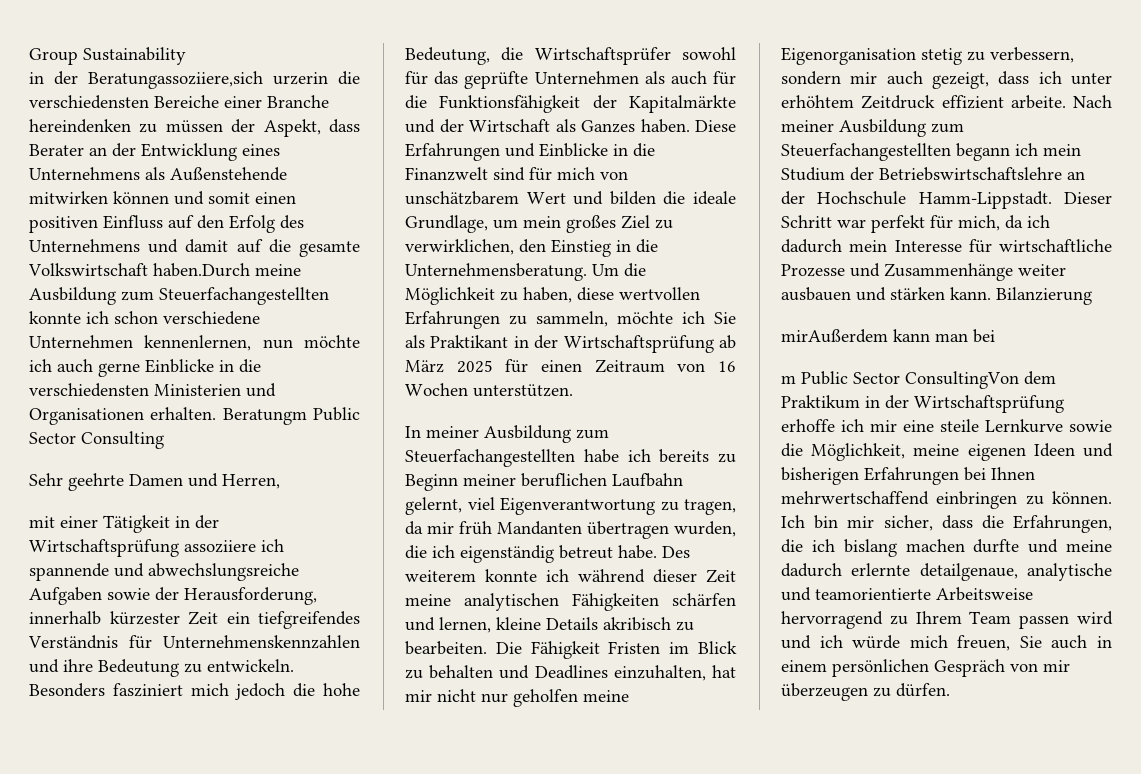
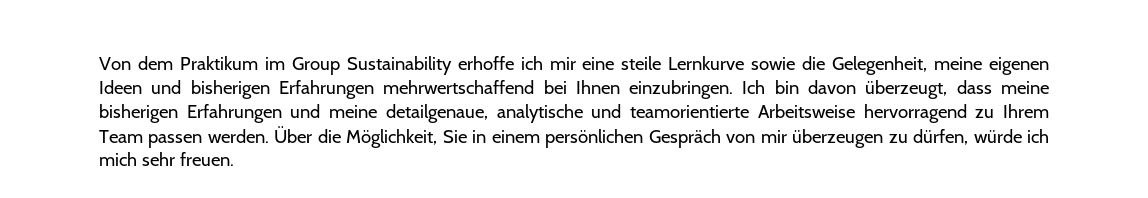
[29,47,186,65] [29,71,360,89] [29,95,329,109] [29,119,360,137] [29,143,280,161] [29,167,287,181] [29,191,296,205] [29,215,304,233] [29,239,360,257] [28,263,301,277] [29,287,329,305] [29,311,260,325] [29,335,360,351] [29,359,261,377] [29,383,276,397] [29,407,360,425] [29,431,164,449] [29,473,280,491] [29,515,219,533] [29,539,284,557] [29,563,299,581] [29,587,317,605] [29,611,360,629] [28,635,360,649] [29,659,294,677] [29,683,361,700] [405,47,736,65] [405,71,736,89] [405,95,736,113] [405,119,736,133] [405,143,655,161] [405,167,628,181] [405,191,736,205] [405,215,673,233] [405,239,658,257] [405,263,646,281] [405,287,700,305] [405,311,736,329] [405,335,736,353] [405,359,736,373] [405,383,573,397] [405,425,609,443] [405,449,736,467] [405,473,683,491] [405,497,736,515] [405,521,736,539] [405,545,690,563] [405,569,736,583] [405,593,736,611] [405,617,694,633] [405,641,737,659] [405,665,736,681] [405,689,629,707] [781,47,1074,65] [781,71,1112,89] [781,95,1112,109] [781,119,964,137] [781,143,1081,161] [781,167,1085,181] [781,191,1112,209] [781,215,1050,233] [781,239,1112,253] [781,263,1066,281] [781,287,1092,305] [781,329,995,343] [781,371,1056,389] [781,395,1064,413] Group Sustainability // in der Beratungassoziiere,sich urzerin die verschiedensten Bereiche einer Branche hereindenken zu müssen der Aspekt, dass Berater an der Entwicklung eines Unternehmens als Außenstehende mitwirken können und somit einen positiven Einfluss auf den Erfolg des Unternehmens und damit auf die gesamte Volkswirtschaft haben.Durch meine Ausbildung zum Steuerfachangestellten konnte ich schon verschiedene Unternehmen kennenlernen, nun möchte ich auch gerne Einblicke in die verschiedensten Ministerien und Organisationen erhalten. Beratungm Public Sector Consulting // Sehr geehrte Damen und Herren, // mit einer Tätigkeit in der Wirtschaftsprüfung assoziiere ich spannende und abwechslungsreiche Aufgaben sowie der Herausforderung, innerhalb kürzester Zeit ein tiefgreifendes Verständnis für Unternehmenskennzahlen und ihre Bedeutung zu entwickeln. Besonders fasziniert mich jedoch die hohe Bedeutung, die Wirtschaftsprüfer sowohl für das geprüfte Unternehmen als auch für die Funktionsfähigkeit der Kapitalmärkte und der Wirtschaft als Ganzes haben. Diese Erfahrungen und Einblicke in die Finanzwelt sind für mich von unschätzbarem Wert und bilden die ideale Grundlage, um mein großes Ziel zu verwirklichen, den Einstieg in die Unternehmensberatung. Um die Möglichkeit zu haben, diese wertvollen Erfahrungen zu sammeln, möchte ich Sie als Praktikant in der Wirtschaftsprüfung ab März 2025 für einen Zeitraum von 16 Wochen unterstützen. // In meiner Ausbildung zum Steuerfachangestellten habe ich bereits zu Beginn meiner beruflichen Laufbahn gelernt, viel Eigenverantwortung zu tragen, da mir früh Mandanten übertragen wurden, die ich eigenständig betreut habe. Des weiterem konnte ich während dieser Zeit meine analytischen Fähigkeiten schärfen und lernen, kleine Details akribisch zu bearbeiten. Die Fähigkeit Fristen im Blick zu behalten und Deadlines einzuhalten, hat mir nicht nur geholfen meine Eigenorganisation stetig zu verbessern, sondern mir auch gezeigt, dass ich unter erhöhtem Zeitdruck effizient arbeite. Nach meiner Ausbildung zum Steuerfachangestellten begann ich mein Studium der Betriebswirtschaftslehre an der Hochschule Hamm-Lippstadt. Dieser Schritt war perfekt für mich, da ich dadurch mein Interesse für wirtschaftliche Prozesse und Zusammenhänge weiter ausbauen und stärken kann. Bilanzierung // mirAußerdem kann man bei // m Public Sector ConsultingVon dem Praktikum in der Wirtschaftsprüfung -> [99,56,452,75] Von dem Praktikum im Group Sustainability
[811,443,906,461] Möglichkeit, -> [832,56,928,75] Gelegenheit,
(959, 476) none -> [383,80,535,94] mehrwertschaffend
[781,491,1112,509] [781,515,1112,533] [781,539,1112,557] [781,563,911,577] mehrwertschaffend einbringen zu können. Ich bin mir sicher, dass die Erfahrungen, die ich bislang machen durfte und meine dadurch erlernte -> [629,80,1049,99] [99,104,378,123] einzubringen. Ich bin davon überzeugt, dass meine bisherigen Erfahrungen und meine
[1077,611,1113,625] [781,635,1088,651] wird und ich würde mich freuen, Sie auch -> [207,126,467,148] werden. Über die Möglichkeit, Sie
[896,683,950,697] dürfen. -> [913,129,1050,145] [99,152,234,166] dürfen, würde ich mich sehr freuen.

